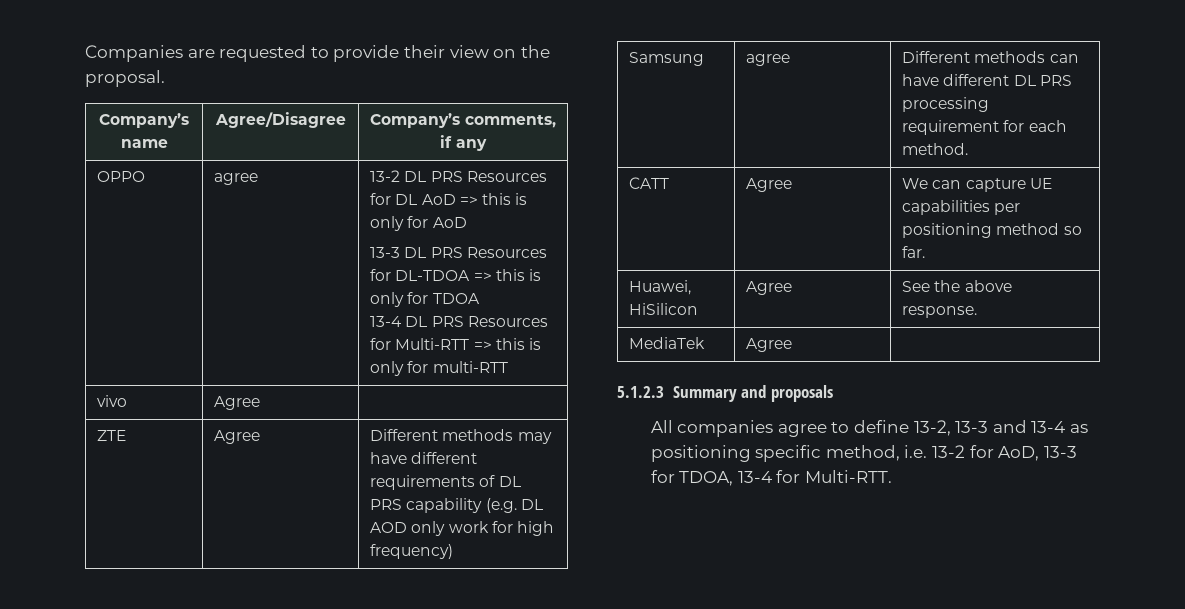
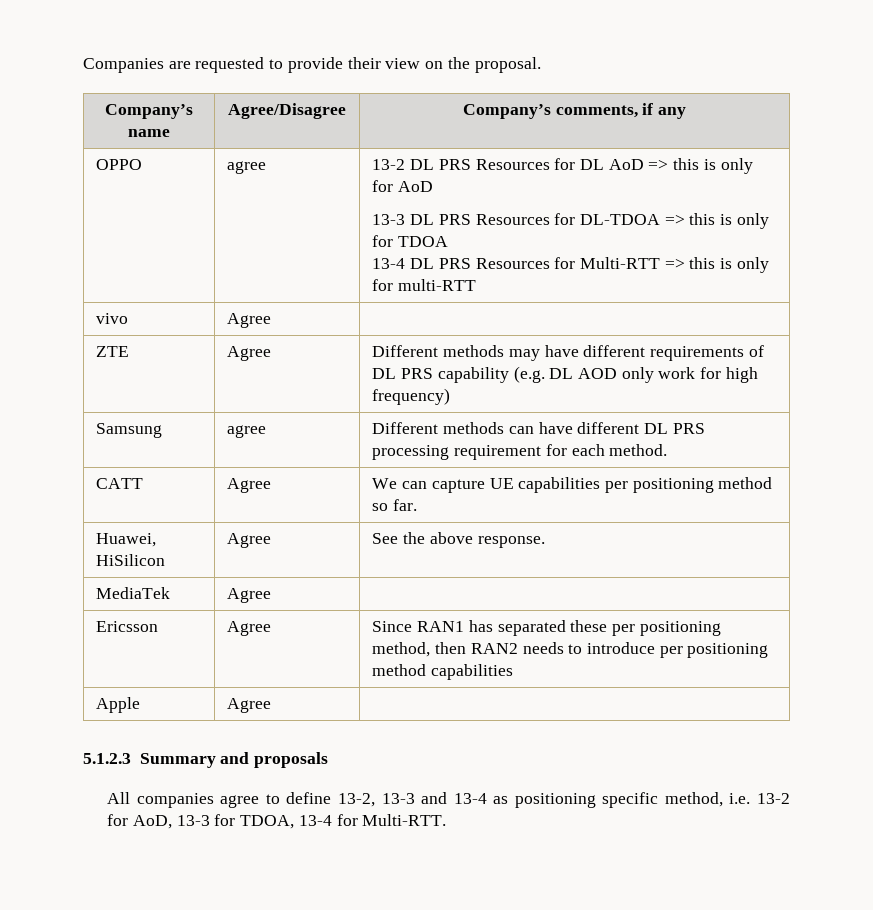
(793, 345) none -> [96,621,159,632] [227,621,272,636] [372,620,721,636] [372,642,769,658] [372,664,514,680] [96,697,141,713] [227,698,272,713] // Ericsson | Agree | Since RAN1 has separated these per positioning method, then RAN2 needs to introduce per positioning method capabilities // Apple | Agree |

